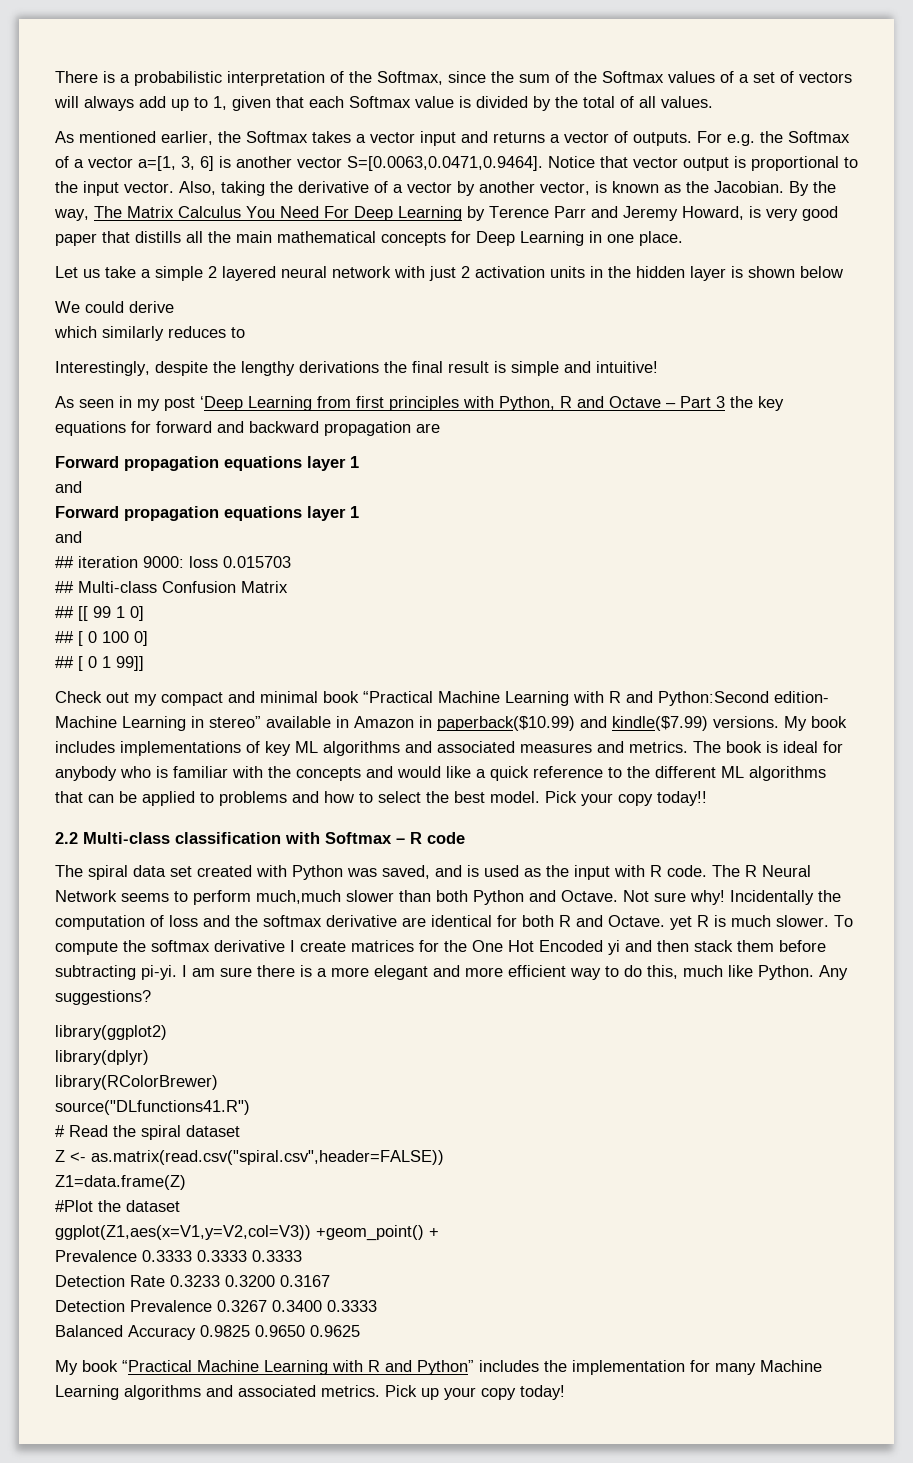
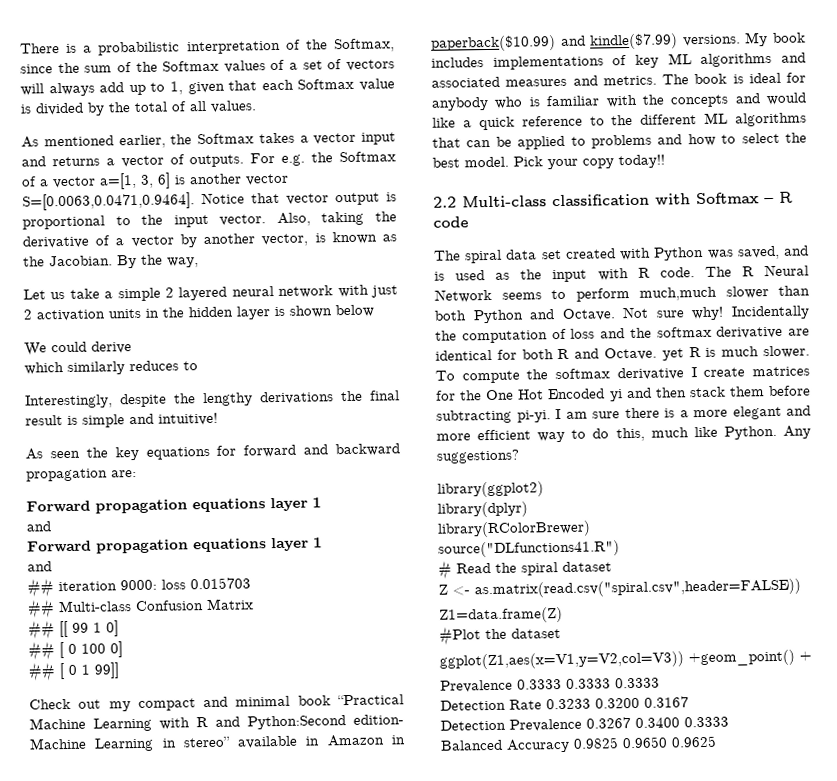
[94,206,838,221] [55,231,683,246] The Matrix Calculus You Need For Deep Learning by Terence Parr and Jeremy Howard, is very good paper that distills all the main mathematical concepts for Deep Learning in one place. -> (199, 262) none
[119,396,725,411] in my post ‘Deep Learning from first principles with Python, R and Octave – Part 3 -> (80, 454) none
[416,423,440,433] are -> [111,470,137,478] are:
[55,1360,822,1375] [55,1385,565,1400] // My book “Practical Machine Learning with R and Python” includes the implementation for many Machine Learning algorithms and associated metrics. Pick up your copy today! -> (717, 741) none

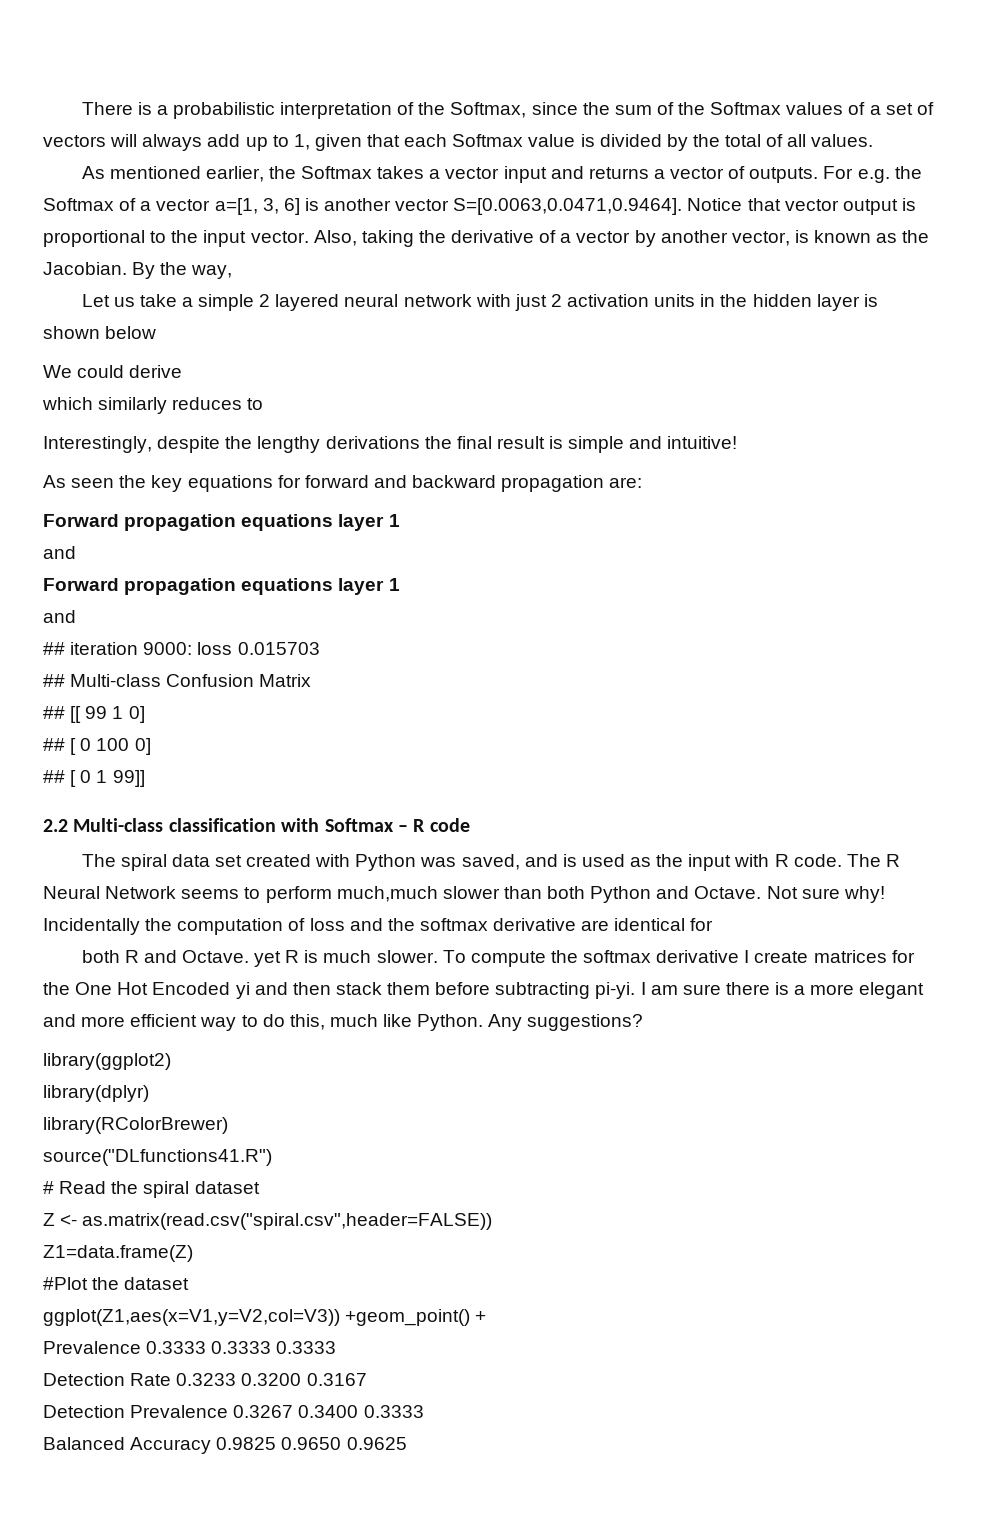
[29,694,404,712] [29,714,404,732] [29,734,405,752] [431,32,806,52] [431,52,806,70] [431,72,806,88] [431,92,806,111] [432,112,807,131] [432,132,807,150] [432,154,665,170] // Check out my compact and minimal book “Practical Machine Learning with R and Python:Second edition- Machine Learning in stereo” available in Amazon in paperback($10.99) and kindle($7.99) versions. My book includes implementations of key ML algorithms and associated measures and metrics. The book is ideal for anybody who is familiar with the concepts and would like a quick reference to the different ML algorithms that can be applied to problems and how to select the best model. Pick your copy today!! -> (145, 778) none
(517, 354) none -> (714, 924) //

